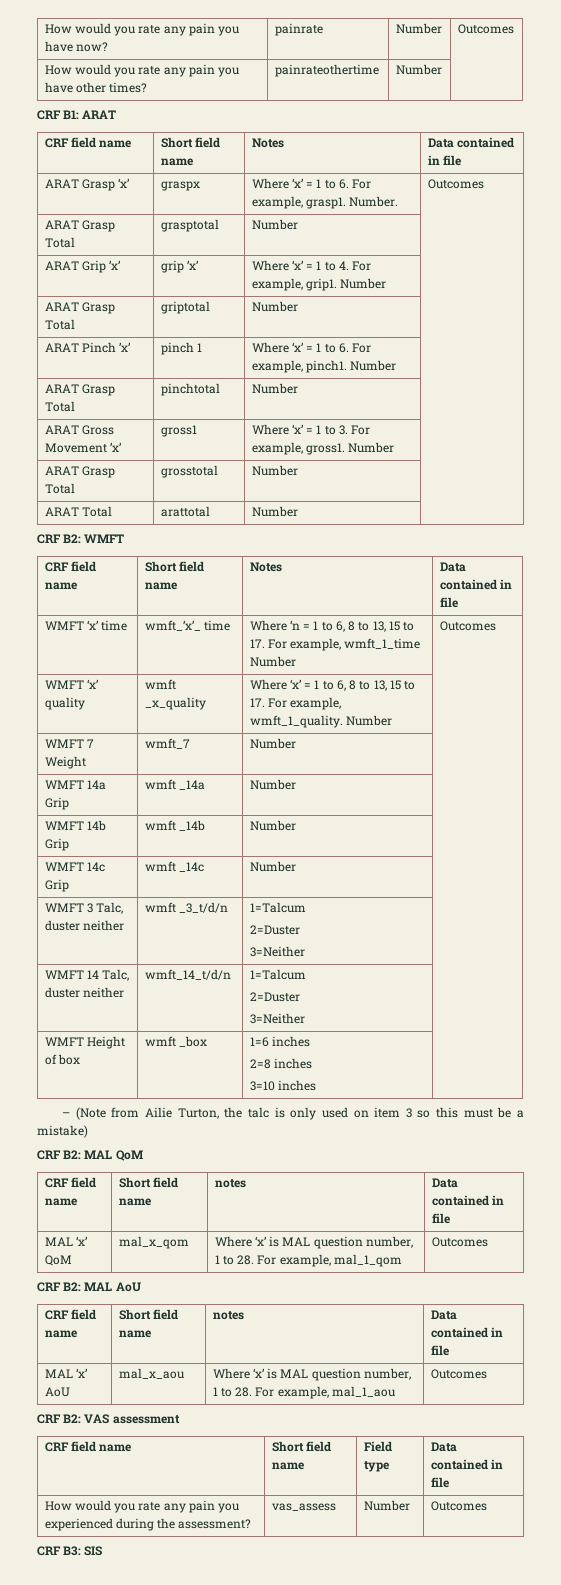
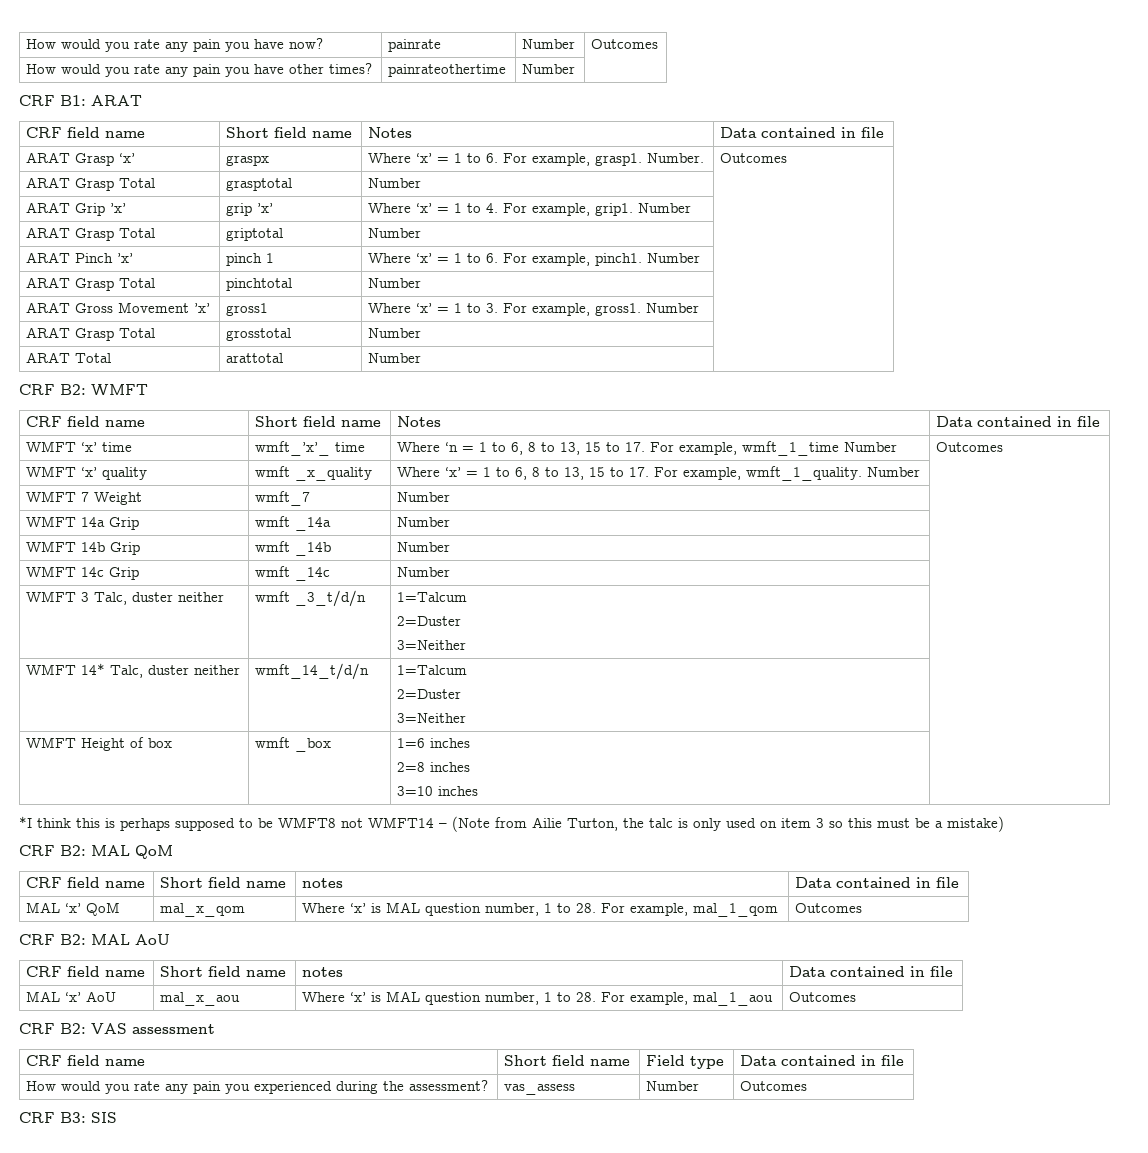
[86,970,99,979] 14 -> [81,663,106,675] 14*
(316, 1085) none -> [19,816,434,831] *I think this is perhaps supposed to be WMFT8 not WMFT14

